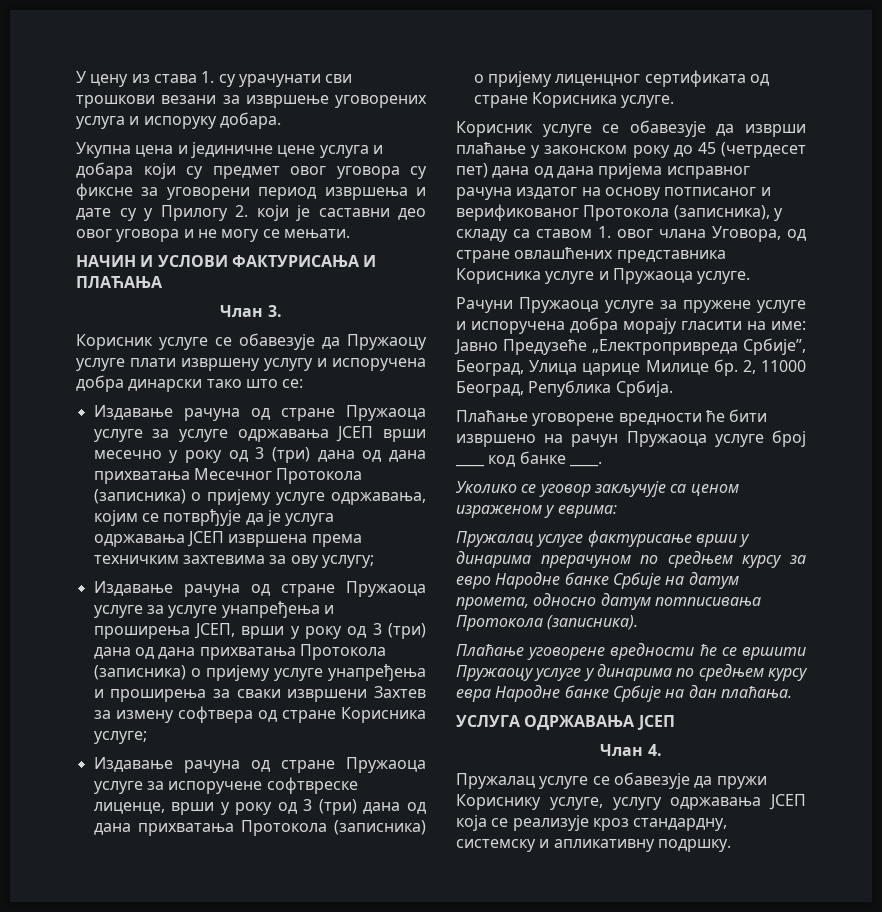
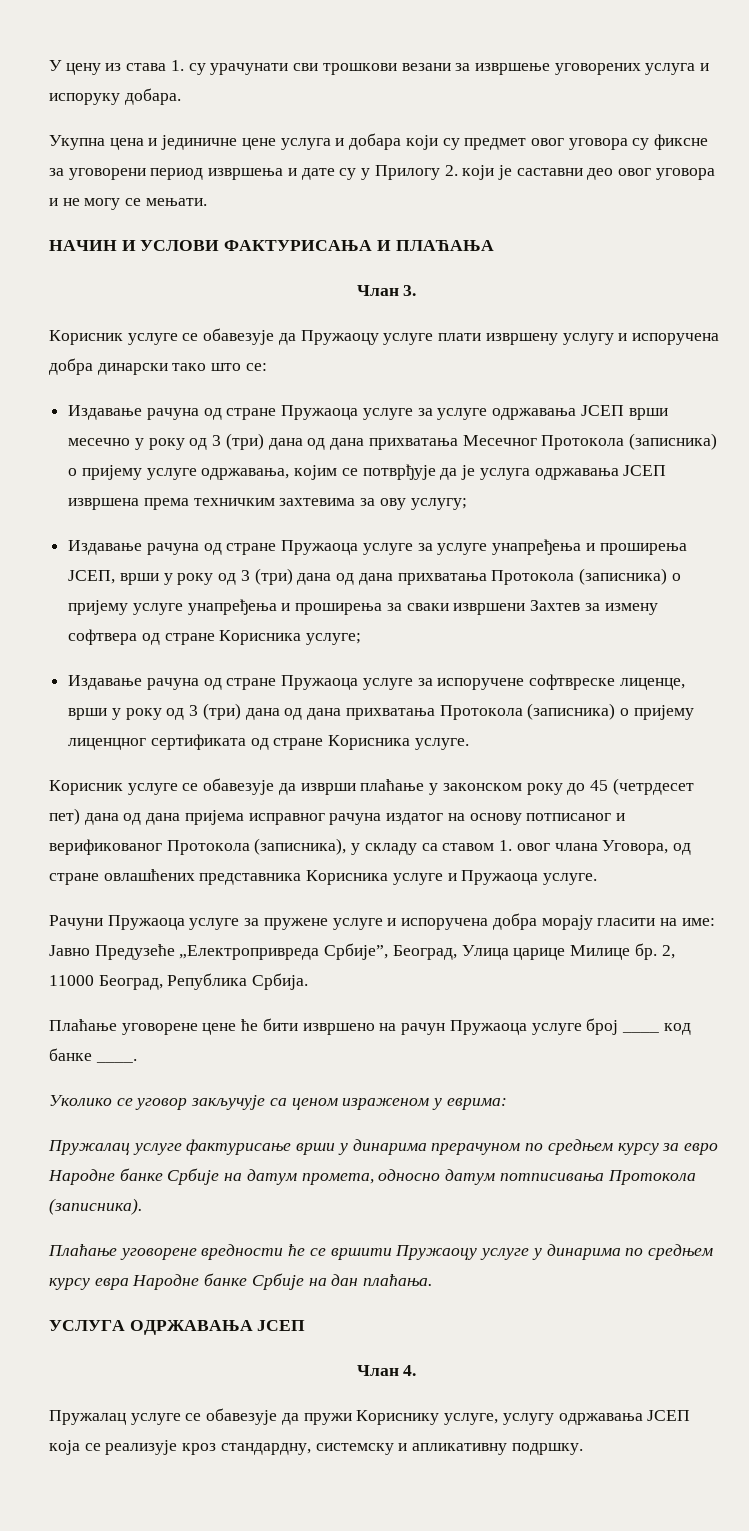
[618,413,702,426] вредности -> [202,1023,237,1035] цене

